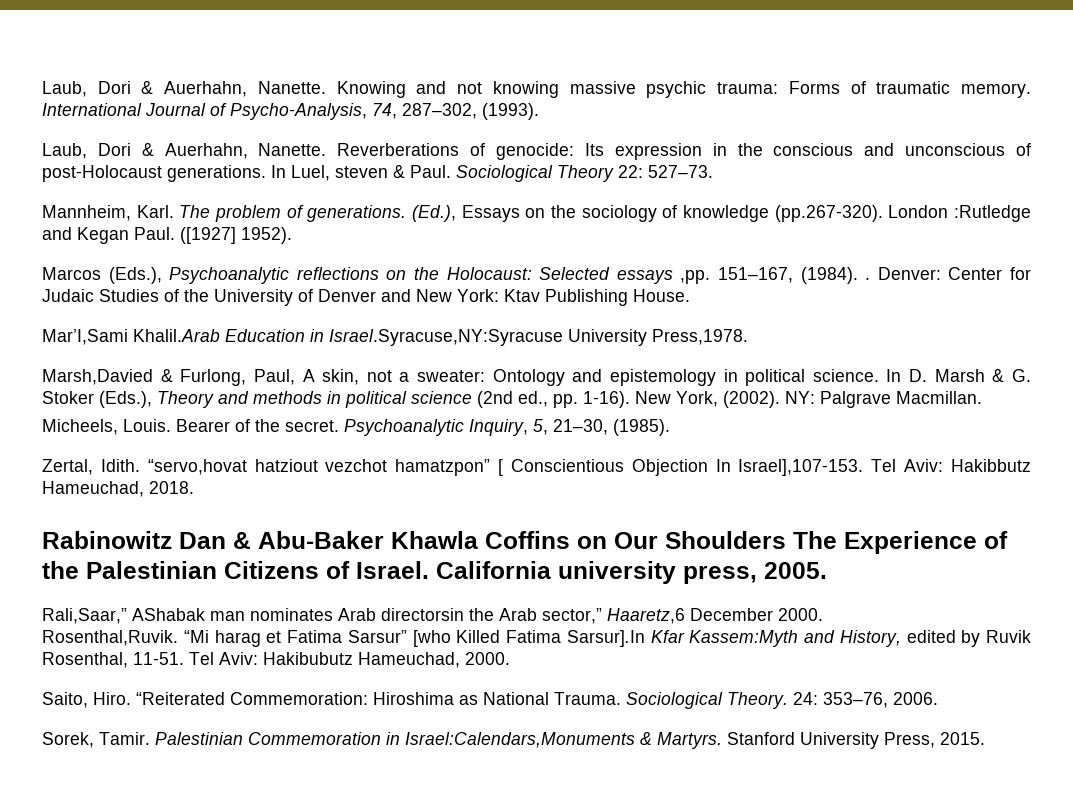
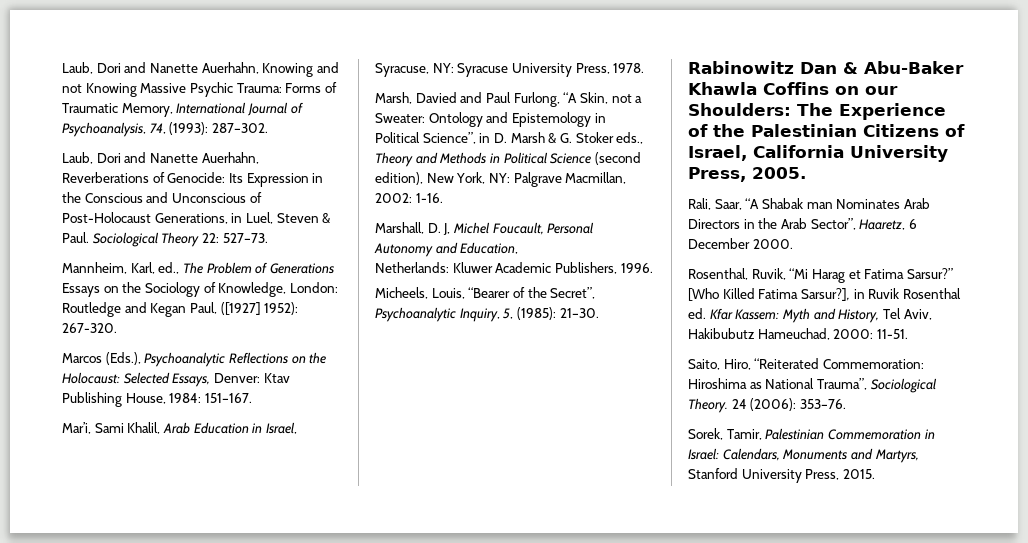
[42,81,1032,98] [42,103,539,120] [42,143,1031,160] [42,165,388,182] Laub, Dori & Auerhahn, Nanette. Knowing and not knowing massive psychic trauma: Forms of traumatic memory. International Journal of Psycho-Analysis, 74, 287–302, (1993). // Laub, Dori & Auerhahn, Nanette. Reverberations of genocide: Its expression in the conscious and unconscious of post-Holocaust generations. In Luel, steven -> [62,62,339,77] [62,82,337,97] [62,102,303,117] [62,122,268,137] [62,152,259,164] [62,172,324,187] [62,192,262,203] [62,212,319,224] Laub, Dori and Nanette Auerhahn, Knowing and not Knowing Massive Psychic Trauma: Forms of Traumatic Memory, International Journal of Psychoanalysis, 74, (1993): 287–302. // Laub, Dori and Nanette Auerhahn, Reverberations of Genocide: Its Expression in the Conscious and Unconscious of Post-Holocaust Generations, in Luel, Steven
[136,205,1031,222] [42,227,292,244] Karl. The problem of generations. (Ed.), Essays on the sociology of knowledge (pp.267-320). London :Rutledge and Kegan Paul. ([1927] 1952). -> [130,262,334,274] [62,282,338,297] [62,302,299,317] [62,323,117,333] Karl, ed., The Problem of Generations Essays on the Sociology of Knowledge, London: Routledge and Kegan Paul, ([1927] 1952): 267-320.
[296,267,379,280] reflections -> [228,352,288,364] Reflections
[616,267,1032,284] [42,289,690,306] [42,329,748,346] [42,369,360,386] essays ,pp. 151–167, (1984). . Denver: Center for Judaic Studies of the University of Denver and New York: Ktav Publishing House. // Mar’I,Sami Khalil.Arab Education in Israel.Syracuse,NY:Syracuse University Press,1978. // Marsh,Davied & Furlong, Paul, A skin, -> [172,373,290,387] [62,392,252,407] [62,422,297,434] [375,63,645,77] [375,92,608,107] Essays, Denver: Ktav Publishing House, 1984: 151–167. // Mar’i, Sami Khalil, Arab Education in Israel, Syracuse, NY: Syracuse University Press, 1978. // Marsh, Davied and Paul Furlong, “A Skin,
[417,370,486,382] sweater: -> [375,113,425,123] Sweater:
[609,369,902,386] epistemology in political science. In -> [511,112,606,127] [375,132,491,144] Epistemology in Political Science”, in
[99,391,152,408] (Eds.), -> [616,132,644,144] eds.,
[253,391,630,408] methods in political science (2nd ed., pp. 1-16). -> [439,152,641,165] [375,172,423,185] Methods in Political Science (second edition),
[723,391,780,408] (2002). -> (486, 178) none
[896,391,982,404] Macmillan. -> [565,172,627,184] [375,193,443,203] [375,222,595,235] [374,242,519,257] [375,262,653,274] Macmillan, 2002: 1-16. // Marshall, D. J, Michel Foucault, Personal Autonomy and Education, // Netherlands: Kluwer Academic Publishers, 1996.
[123,419,339,432] Louis. Bearer of the secret. -> [431,287,596,299] Louis, “Bearer of the Secret”,
[553,419,670,436] [42,459,1031,476] [42,481,194,497] 21–30, (1985). // Zertal, Idith. “servo,hovat hatziout vezchot hamatzpon” [ Conscientious Objection In Israel],107-153. Tel Aviv: Hakibbutz Hameuchad, 2018. -> [516,307,599,320] (1985): 21–30.
[614,531,786,549] Our Shoulders -> [865,86,898,95] [688,103,791,116] our Shoulders:
[356,561,827,584] [42,608,823,624] [42,630,1031,647] [42,652,510,668] Israel. California university press, 2005. // Rali,Saar,” AShabak man nominates Arab directorsin the Arab sector,” Haaretz,6 December 2000. // Rosenthal,Ruvik. “Mi harag et Fatima Sarsur” [who Killed Fatima Sarsur].In Kfar Kassem:Myth and History, edited by Ruvik Rosenthal, 11-51. Tel Aviv: Hakibubutz Hameuchad, 2000. -> [688,145,948,162] [688,167,806,182] [688,198,930,210] [688,218,917,230] [688,238,793,249] [688,268,953,283] [688,288,961,301] [688,308,932,323] [688,328,908,340] Israel, California University Press, 2005. // Rali, Saar, “A Shabak man Nominates Arab Directors in the Arab Sector”, Haaretz, 6 December 2000. // Rosenthal, Ruvik, “Mi Harag et Fatima Sarsur?” [Who Killed Fatima Sarsur?], in Ruvik Rosenthal ed. Kfar Kassem: Myth and History, Tel Aviv, Hakibubutz Hameuchad, 2000: 11-51.
[93,692,131,705] Hiro. -> [723,359,751,370] Hiro,
[554,692,621,705] Trauma. -> [816,378,867,390] Trauma”,
[793,692,938,708] 24: 353–76, 2006. -> [731,398,846,411] 24 (2006): 353–76.
[99,732,150,745] Tamir. -> [726,429,762,440] Tamir,
[405,732,722,749] Israel:Calendars,Monuments & Martyrs. -> [688,448,919,463] Israel: Calendars, Monuments and Martyrs,

